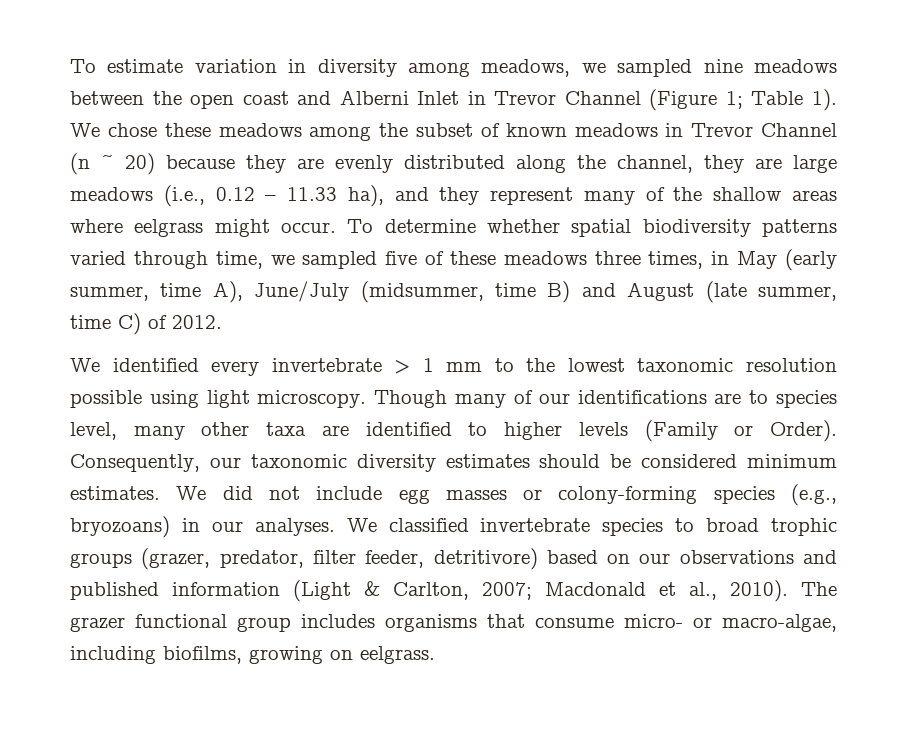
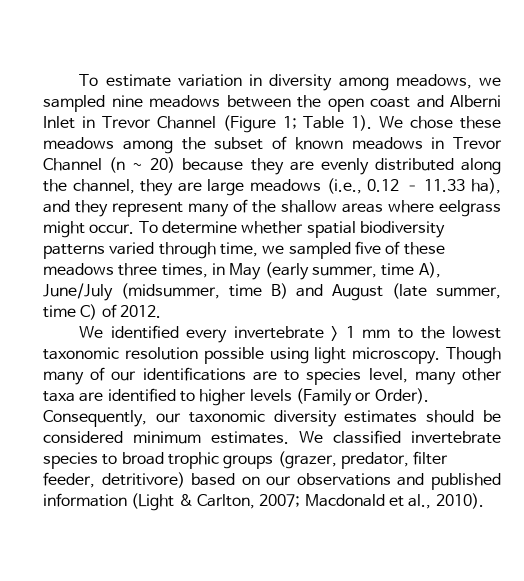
[222,484,837,506] [70,516,377,538] did not include egg masses or colony-forming species (e.g., bryozoans) in our analyses. We -> (323, 437) none
[801,582,837,596] [70,614,837,632] [70,646,435,664] The grazer functional group includes organisms that consume micro- or macro-algae, including biofilms, growing on eelgrass. -> (484, 501) none

